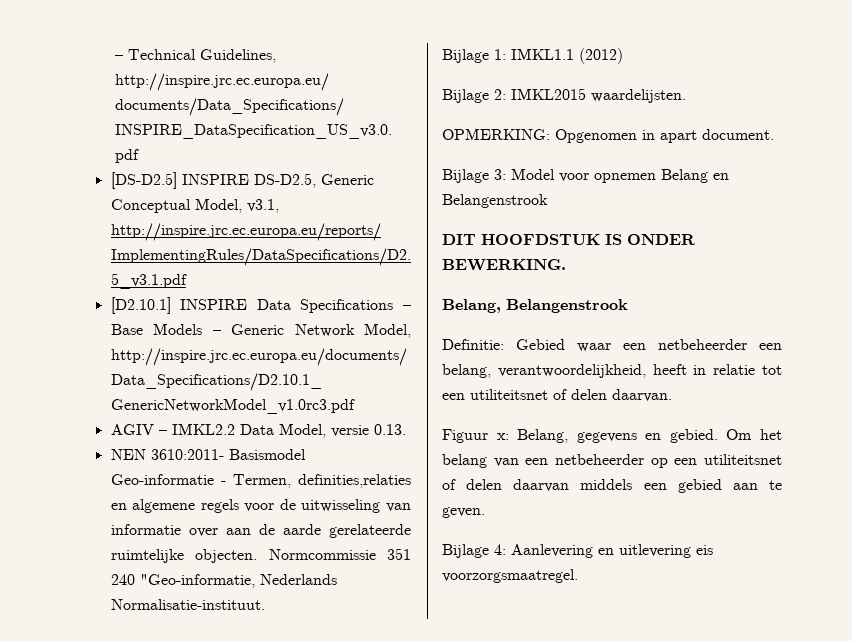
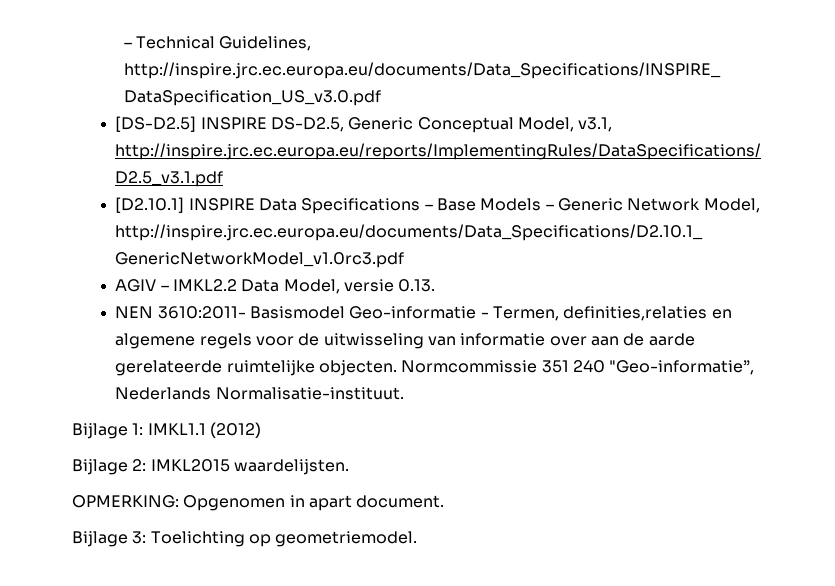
[139,574,255,588] "Geo-informatie, -> [609,360,755,375] "Geo-informatie”,
[511,168,729,183] [442,194,548,208] [442,234,695,245] [442,259,566,271] [442,299,628,313] [442,339,782,352] [442,364,782,378] [442,389,672,402] [442,429,782,443] [442,454,782,468] [442,479,782,493] [442,507,485,518] [442,544,713,558] [442,569,578,583] Model voor opnemen Belang en Belangenstrook // DIT HOOFDSTUK IS ONDER BEWERKING. // Belang, Belangenstrook // Definitie: Gebied waar een netbeheerder een belang, verantwoordelijkheid, heeft in relatie tot een utiliteitsnet of delen daarvan. // Figuur x: Belang, gegevens en gebied. Om het belang van een netbeheerder op een utiliteitsnet of delen daarvan middels een gebied aan te geven. // Bijlage 4: Aanlevering en uitlevering eis voorzorgsmaatregel. -> [150,531,418,547] Toelichting op geometriemodel.

